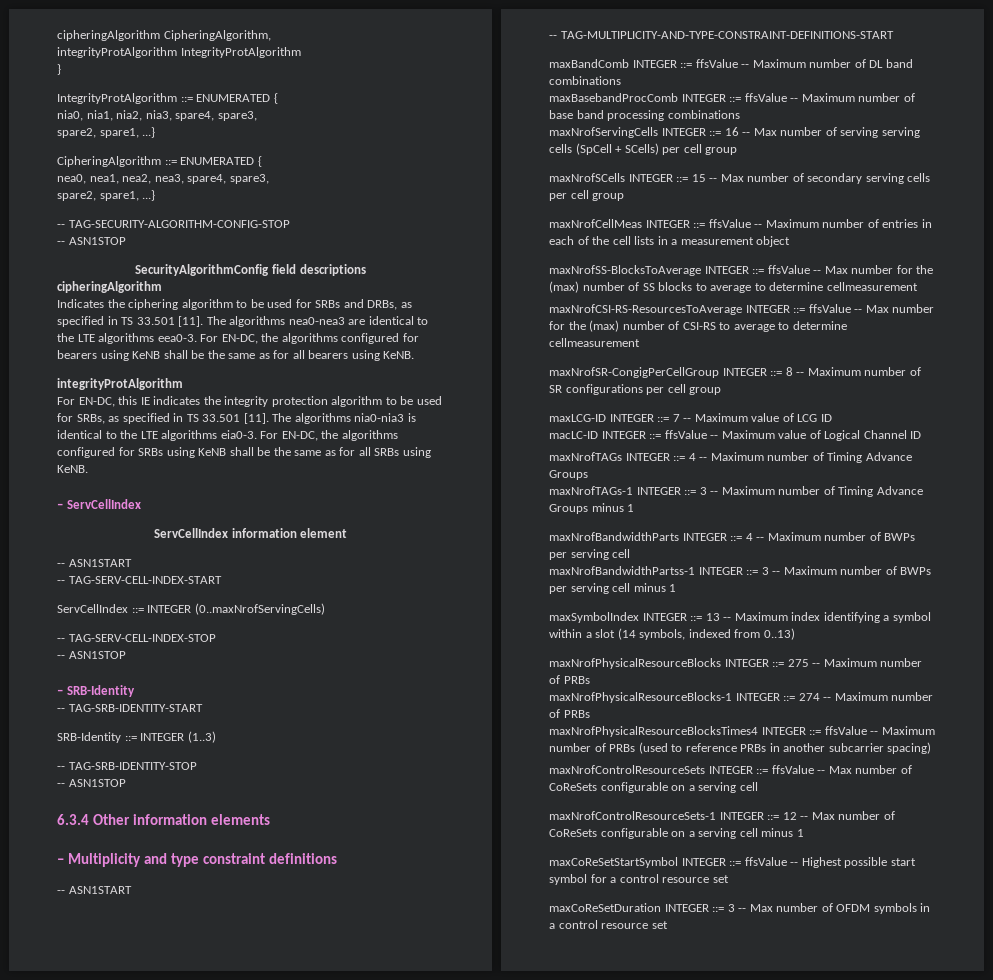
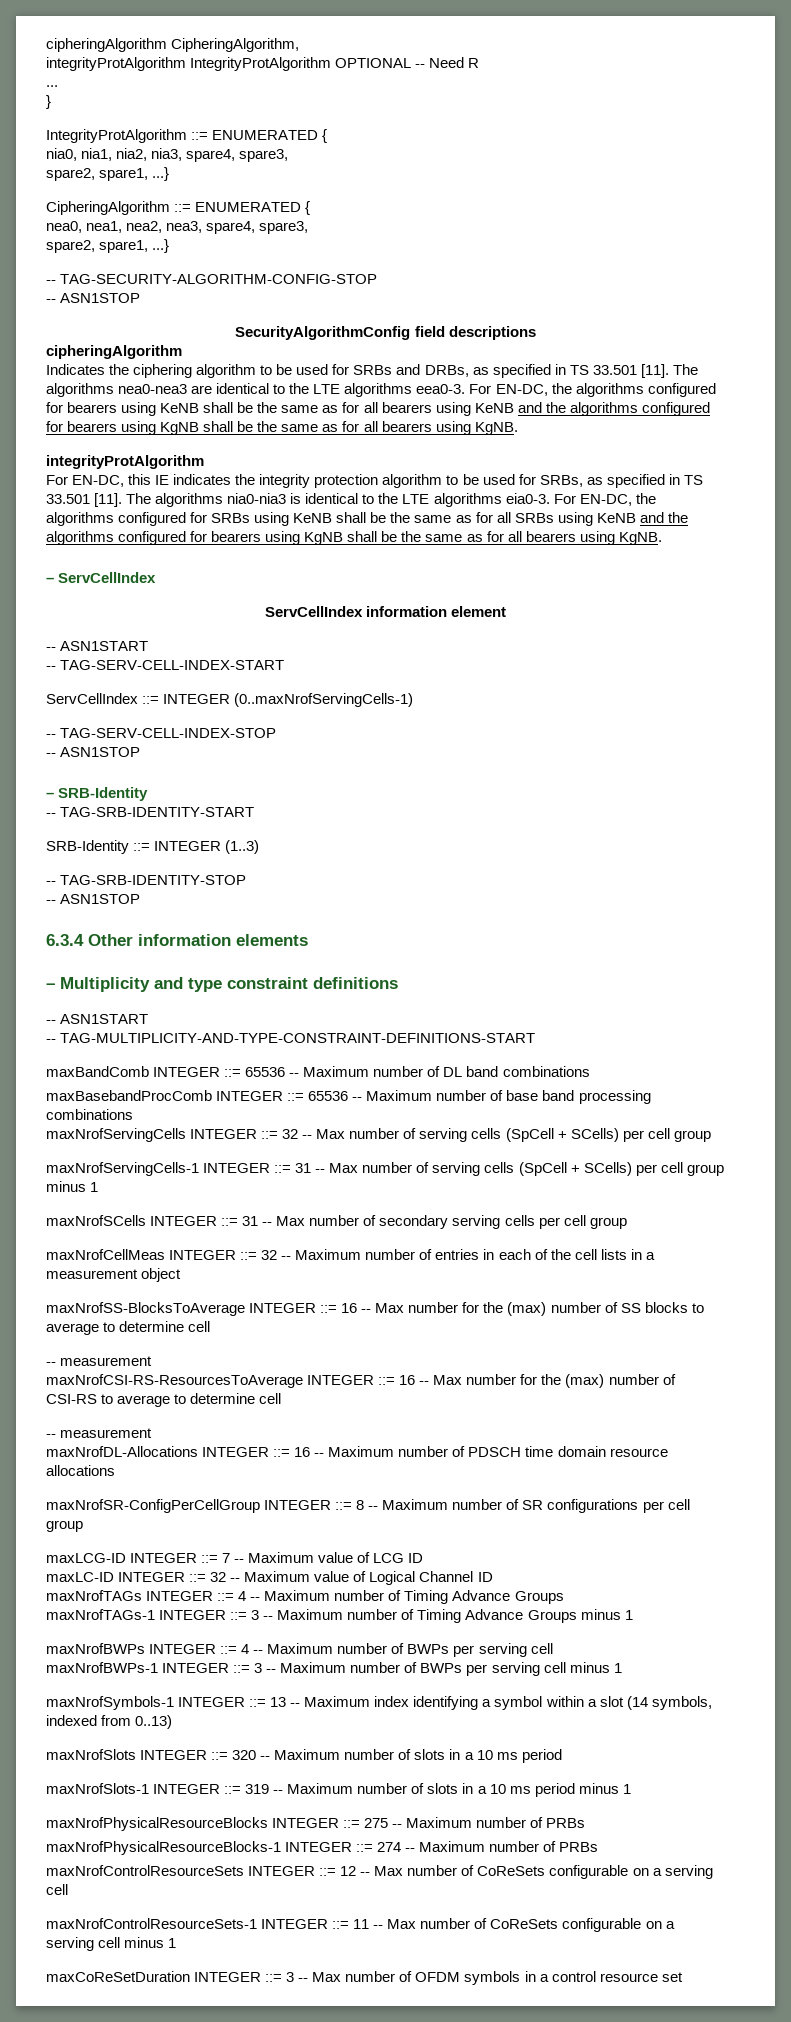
(301, 52) none -> [335,57,480,68] [46,85,58,87] OPTIONAL -- Need R // ...
[383,351,415,359] KeNB. -> [474,402,710,416] [46,421,518,435] KeNB and the algorithms configured for bearers using KgNB shall be the same as for all bearers using KgNB.
[57,465,88,473] KeNB. -> [596,512,688,523] [46,531,662,545] KeNB and the algorithms configured for bearers using KgNB shall be the same as for all bearers using KgNB.
[194,603,325,615] (0..maxNrofServingCells) -> [234,693,414,707] (0..maxNrofServingCells-1)
[695,59,738,68] ffsValue -> [245,1067,286,1077] 65536
[744,93,787,102] ffsValue -> [308,1091,349,1101] 65536
[724,127,920,138] [549,143,738,155] 16 -- Max number of serving serving cells (SpCell + SCells) per cell group -> [282,1128,711,1142] [46,1162,724,1176] [46,1181,99,1192] 32 -- Max number of serving cells (SpCell + SCells) per cell group // maxNrofServingCells-1 INTEGER ::= 31 -- Max number of serving cells (SpCell + SCells) per cell group minus 1
[691,174,706,182] 15 -> [242,1216,259,1226] 31
[708,219,751,228] ffsValue -> [261,1250,278,1260] 32
[767,265,810,274] ffsValue -> [341,1303,358,1313] 16
[826,282,918,291] cellmeasurement -> [188,1321,211,1332] [46,1356,153,1366] cell // -- measurement
[808,304,851,313] ffsValue -> [399,1375,416,1385] 16
[549,338,640,347] [549,367,719,378] cellmeasurement // maxNrofSR-CongigPerCellGroup -> [259,1393,282,1404] [46,1428,153,1438] [46,1446,668,1457] [46,1465,115,1476] [46,1499,260,1513] cell // -- measurement // maxNrofDL-Allocations INTEGER ::= 16 -- Maximum number of PDSCH time domain resource allocations // maxNrofSR-ConfigPerCellGroup
[549,430,707,439] macLC-ID INTEGER ::= ffsValue -> [46,1572,227,1582] maxLC-ID INTEGER ::= 32
[549,532,679,541] maxNrofBandwidthParts -> [46,1643,145,1654] maxNrofBWPs
[549,566,695,575] maxNrofBandwidthPartss-1 -> [46,1662,158,1673] maxNrofBWPs-1
[549,612,639,623] maxSymbolIndex -> [46,1696,174,1710] maxNrofSymbols-1
(795, 634) none -> [46,1749,562,1763] [46,1783,631,1797] // maxNrofSlots INTEGER ::= 320 -- Maximum number of slots in a 10 ms period // maxNrofSlots-1 INTEGER ::= 319 -- Maximum number of slots in a 10 ms period minus 1
[549,726,935,737] [549,742,932,754] // maxNrofPhysicalResourceBlocksTimes4 INTEGER ::= ffsValue -- Maximum number of PRBs (used to reference PRBs in another subcarrier spacing) -> (599, 1847) none
[771,765,814,774] ffsValue -> [340,1866,357,1876] 12
[782,812,797,820] 12 -> [353,1919,370,1929] 11
[549,857,916,868] [549,874,729,885] // maxCoReSetStartSymbol INTEGER ::= ffsValue -- Highest possible start symbol for a control resource set -> (177, 1943) none

